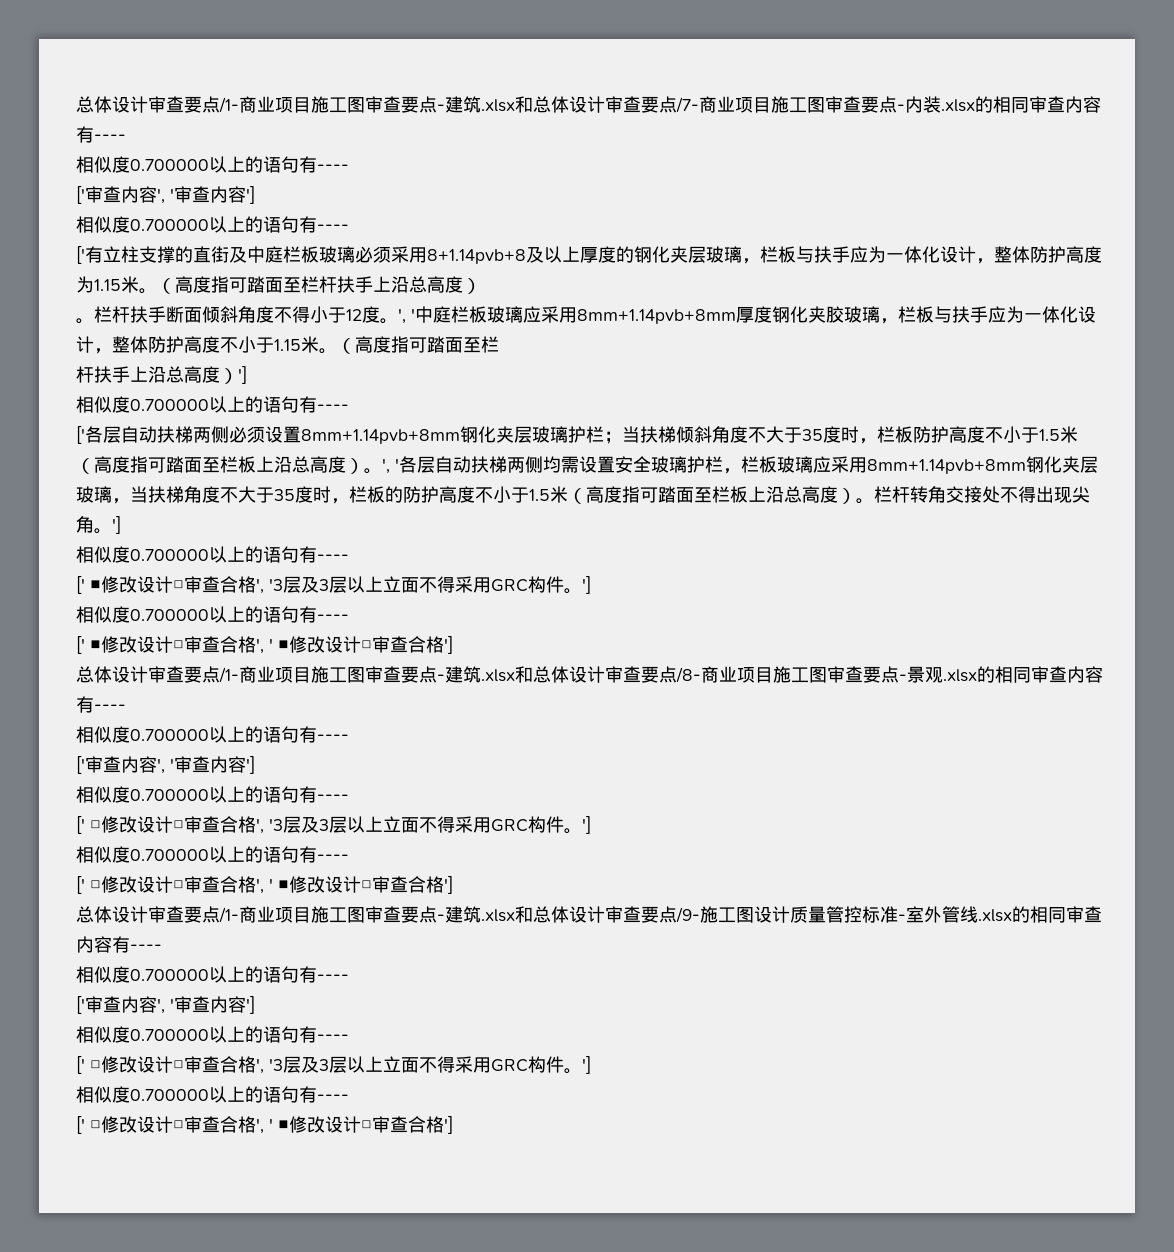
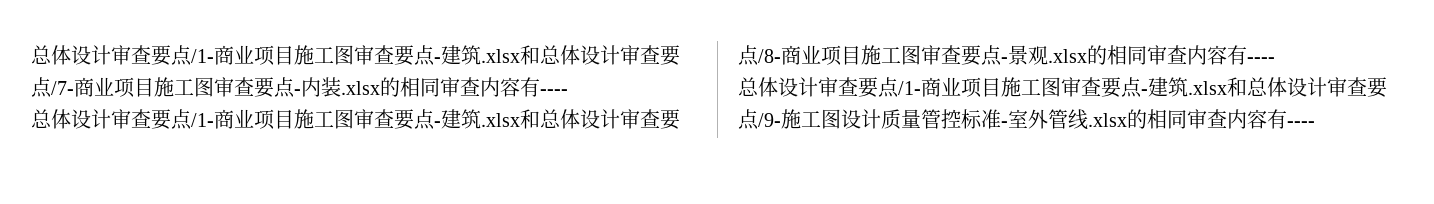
[76,156,349,173] [76,186,255,204] [76,216,349,233] [76,246,1102,264] [76,276,481,294] [76,306,1096,324] [76,336,499,354] [76,366,247,384] [76,396,349,413] [76,426,1078,444] [76,456,1098,474] [76,486,1090,504] [76,516,121,534] [76,546,349,563] [76,576,591,594] [76,606,349,623] [76,636,453,654] // 相似度0.700000以上的语句有---- // ['审查内容', '审查内容'] // 相似度0.700000以上的语句有---- // ['有立柱支撑的直街及中庭栏板玻璃必须采用8+1.14pvb+8及以上厚度的钢化夹层玻璃，栏板与扶手应为一体化设计，整体防护高度为1.15米。（高度指可踏面至栏杆扶手上沿总高度） // 。栏杆扶手断面倾斜角度不得小于12度。', '中庭栏板玻璃应采用8mm+1.14pvb+8mm厚度钢化夹胶玻璃，栏板与扶手应为一体化设计，整体防护高度不小于1.15米。（高度指可踏面至栏 // 杆扶手上沿总高度）'] // 相似度0.700000以上的语句有---- // ['各层自动扶梯两侧必须设置8mm+1.14pvb+8mm钢化夹层玻璃护栏；当扶梯倾斜角度不大于35度时，栏板防护高度不小于1.5米（高度指可踏面至栏板上沿总高度）。', '各层自动扶梯两侧均需设置安全玻璃护栏，栏板玻璃应采用8mm+1.14pvb+8mm钢化夹层玻璃，当扶梯角度不大于35度时，栏板的防护高度不小于1.5米（高度指可踏面至栏板上沿总高度）。栏杆转角交接处不得出现尖角。'] // 相似度0.700000以上的语句有---- // [' ■修改设计□审查合格', '3层及3层以上立面不得采用GRC构件。'] // 相似度0.700000以上的语句有---- // [' ■修改设计□审查合格', ' ■修改设计□审查合格'] -> (568, 92) none
[76,726,349,743] [76,756,255,774] [76,786,349,803] [76,816,591,834] [76,846,349,863] [76,876,453,894] // 相似度0.700000以上的语句有---- // ['审查内容', '审查内容'] // 相似度0.700000以上的语句有---- // [' □修改设计□审查合格', '3层及3层以上立面不得采用GRC构件。'] // 相似度0.700000以上的语句有---- // [' □修改设计□审查合格', ' ■修改设计□审查合格'] -> (1275, 60) none
[76,966,349,983] [76,996,255,1014] [76,1026,349,1043] [76,1056,591,1074] [76,1086,349,1103] [76,1116,453,1134] // 相似度0.700000以上的语句有---- // ['审查内容', '审查内容'] // 相似度0.700000以上的语句有---- // [' □修改设计□审查合格', '3层及3层以上立面不得采用GRC构件。'] // 相似度0.700000以上的语句有---- // [' □修改设计□审查合格', ' ■修改设计□审查合格'] -> (1315, 124) none

